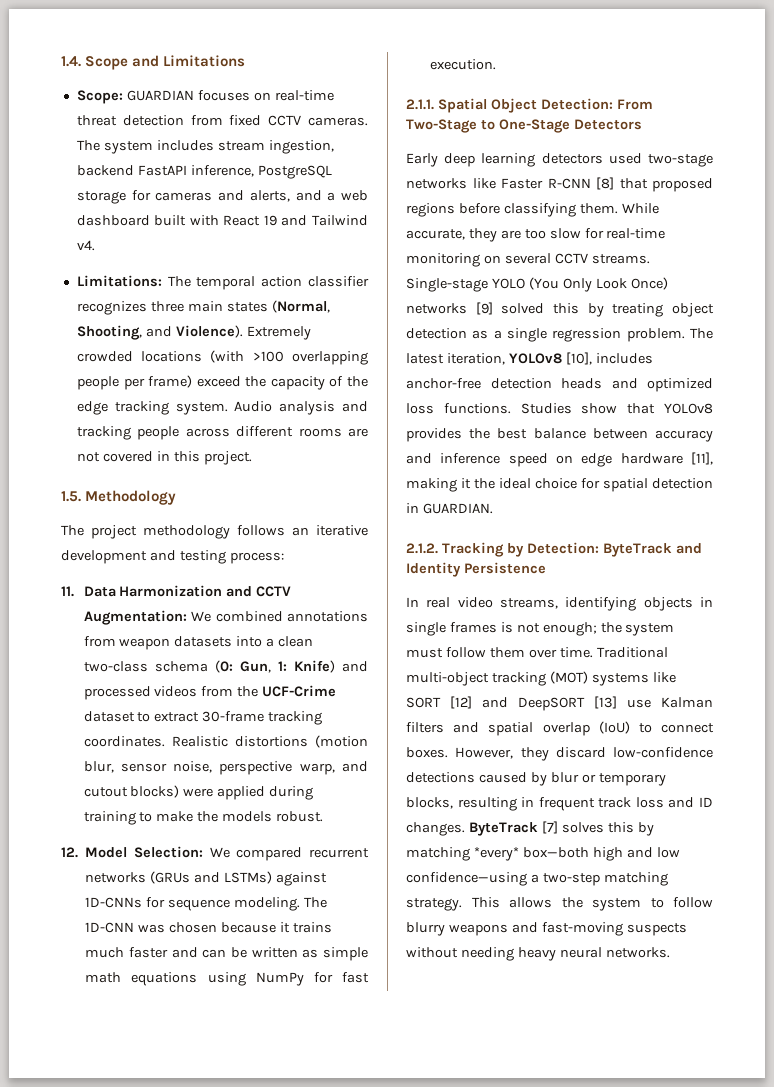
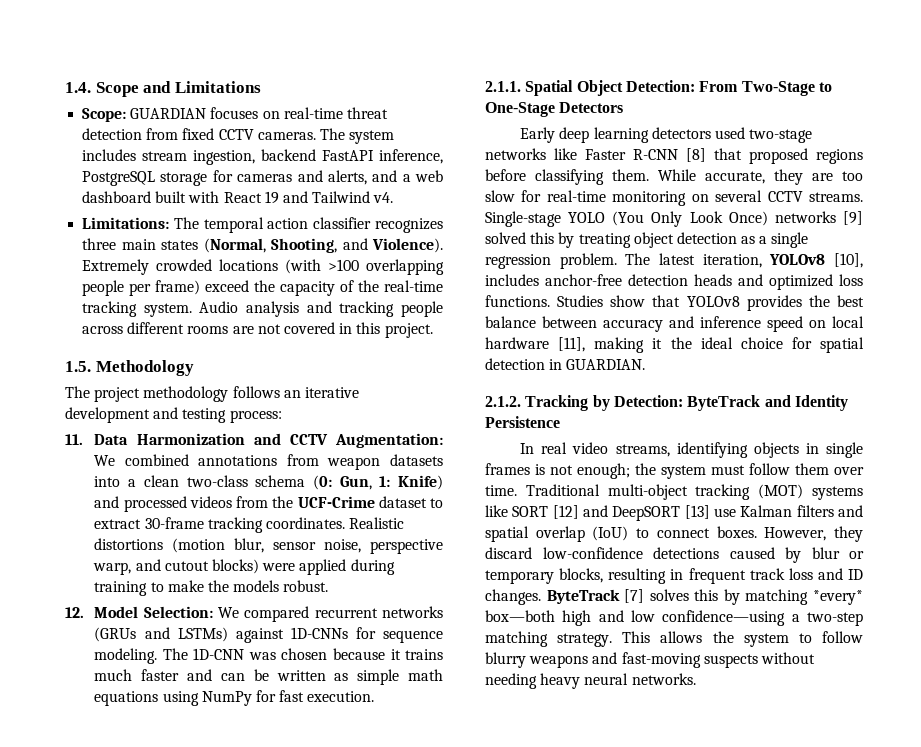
[76,401,108,415] edge -> [383,280,443,292] real-time
[581,453,613,467] edge -> [832,316,864,328] local

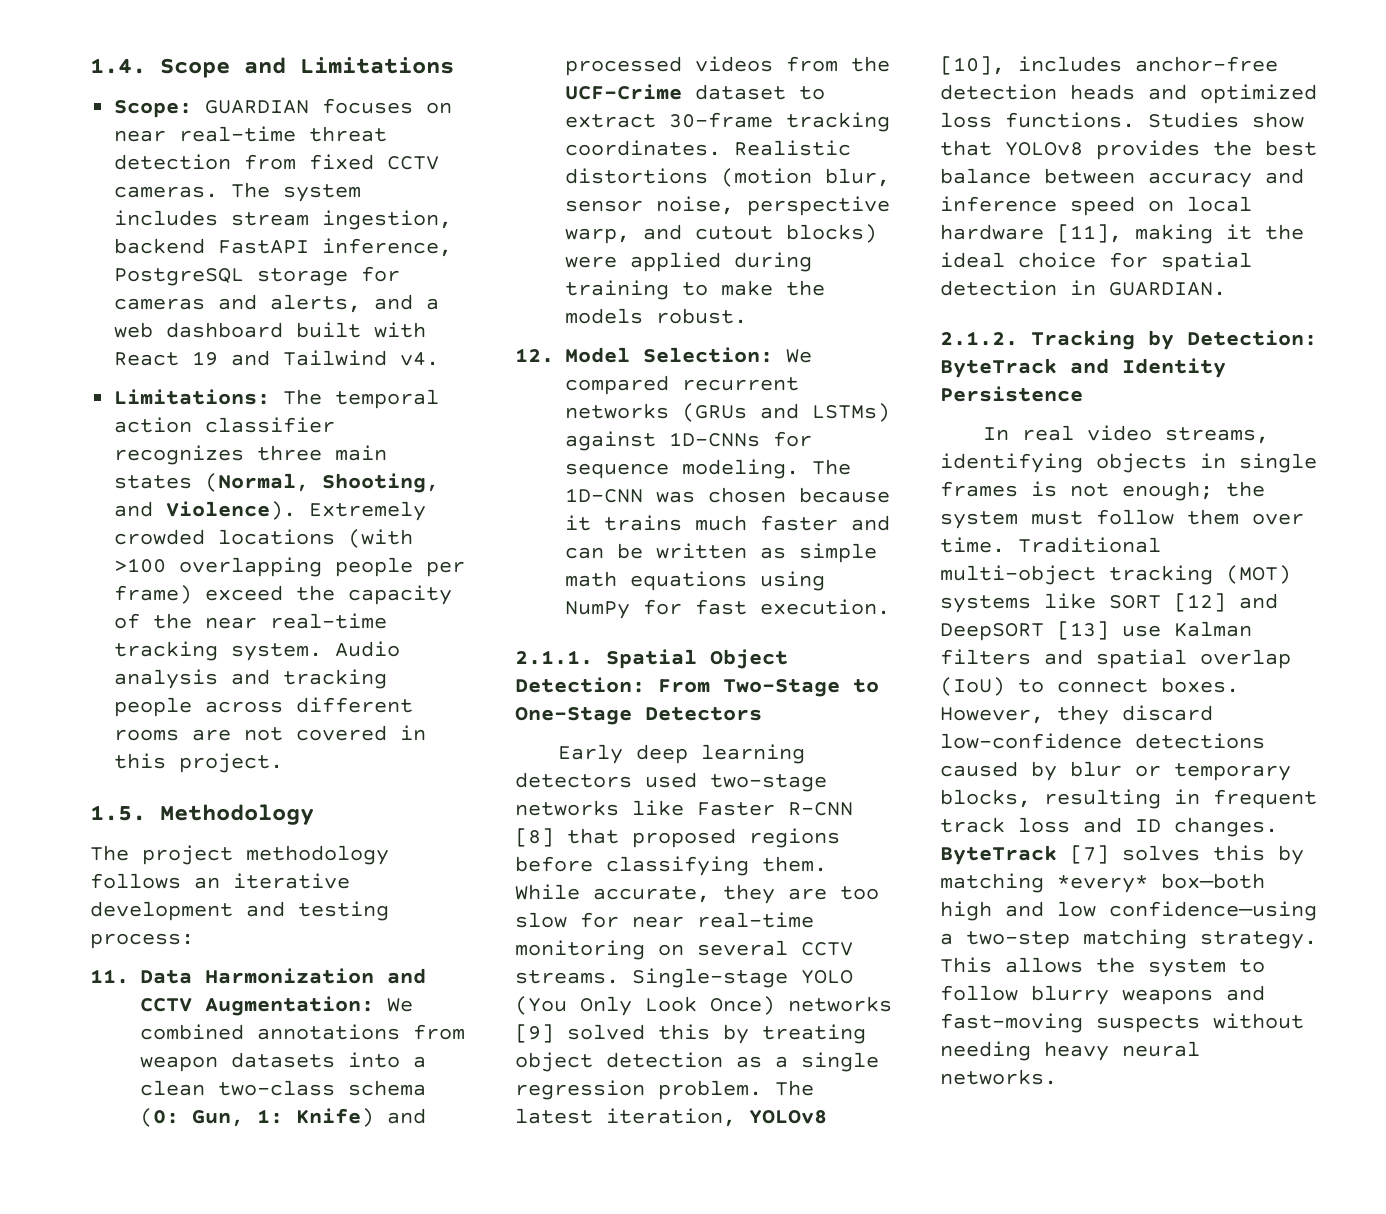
(280, 115) none -> [114,130,167,142] near
(380, 286) none -> [205,617,258,629] near
(542, 196) none -> [632,916,684,928] near

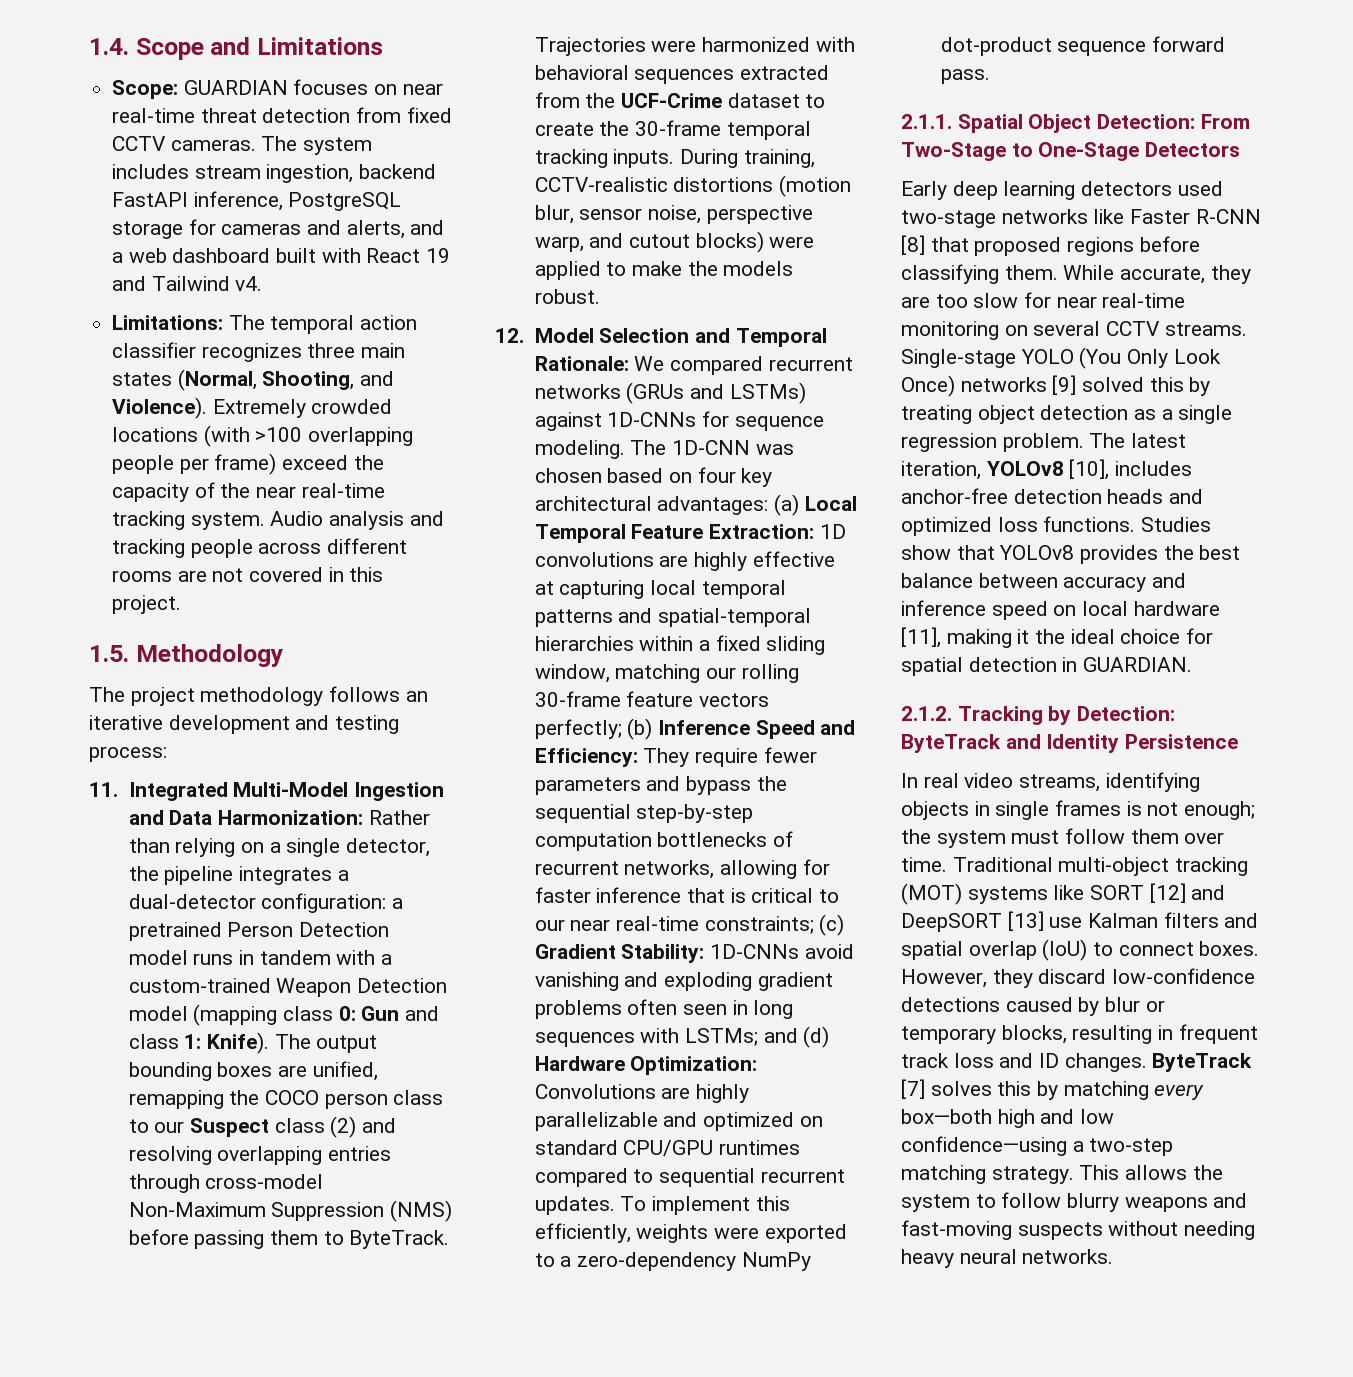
[140,968,426,984] [140,996,413,1016] [140,1024,465,1040] [140,1052,426,1072] [140,1080,426,1096] [140,1108,426,1127] [565,56,773,76] Data Harmonization and CCTV Augmentation: We combined annotations from weapon datasets into a clean two-class schema (0: Gun, 1: Knife) and processed videos -> [128,782,444,801] [128,810,430,825] [128,838,430,857] [128,866,349,885] [128,893,403,913] [128,922,389,941] [128,950,392,965] [128,978,447,997] [128,1004,439,1026] [128,1032,378,1054] [128,1061,378,1081] [128,1090,444,1109] [128,1116,396,1138] [128,1146,391,1165] [128,1174,324,1193] [128,1200,452,1222] [128,1229,450,1249] [534,37,855,56] [534,65,829,84] Integrated Multi-Model Ingestion and Data Harmonization: Rather than relying on a single detector, the pipeline integrates a dual-detector configuration: a pretrained Person Detection model runs in tandem with a custom-trained Weapon Detection model (mapping class 0: Gun and class 1: Knife). The output bounding boxes are unified, remapping the COCO person class to our Suspect class (2) and resolving overlapping entries through cross-model Non-Maximum Suppression (NMS) before passing them to ByteTrack. Trajectories were harmonized with behavioral sequences extracted
[565,112,890,132] [565,140,851,156] extract 30-frame tracking coordinates. Realistic -> [534,120,811,140] [534,149,815,168] [534,177,668,192] create the 30-frame temporal tracking inputs. During training, CCTV-realistic
[734,252,812,272] [565,280,669,300] during training -> (601, 270) none
[643,347,773,363] Selection: -> [599,328,827,347] [534,356,629,371] Selection and Temporal Rationale:
[799,487,890,503] [565,515,890,531] [565,543,877,563] [565,571,825,591] [565,599,890,619] because it trains much faster and can be written as simple math equations using NumPy for fast execution. -> [607,467,773,487] [534,494,857,516] [534,524,846,543] [534,551,835,571] [534,580,786,599] [534,608,811,627] [534,635,826,655] [534,664,799,683] [534,691,769,707] [534,718,856,740] [534,747,817,767] [534,776,787,795] [534,804,754,823] [534,831,793,851] [534,859,830,879] [534,887,839,903] [534,914,845,936] [534,944,854,963] [534,972,833,991] [534,999,794,1019] [534,1026,830,1048] [534,1056,758,1075] [534,1084,749,1103] [534,1112,823,1131] [534,1140,800,1156] [534,1168,845,1187] [534,1196,790,1215] [534,1223,847,1243] [534,1252,811,1271] [940,36,1225,56] [940,69,990,84] based on four key architectural advantages: (a) Local Temporal Feature Extraction: 1D convolutions are highly effective at capturing local temporal patterns and spatial-temporal hierarchies within a fixed sliding window, matching our rolling 30-frame feature vectors perfectly; (b) Inference Speed and Efficiency: They require fewer parameters and bypass the sequential step-by-step computation bottlenecks of recurrent networks, allowing for faster inference that is critical to our near real-time constraints; (c) Gradient Stability: 1D-CNNs avoid vanishing and exploding gradient problems often seen in long sequences with LSTMs; and (d) Hardware Optimization: Convolutions are highly parallelizable and optimized on standard CPU/GPU runtimes compared to sequential recurrent updates. To implement this efficiently, weights were exported to a zero-dependency NumPy dot-product sequence forward pass.
[1057,875,1148,893] *every* -> [1154,1084,1205,1100] every

